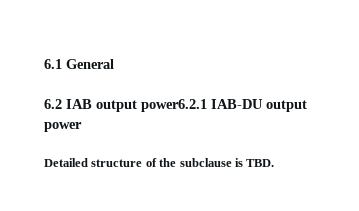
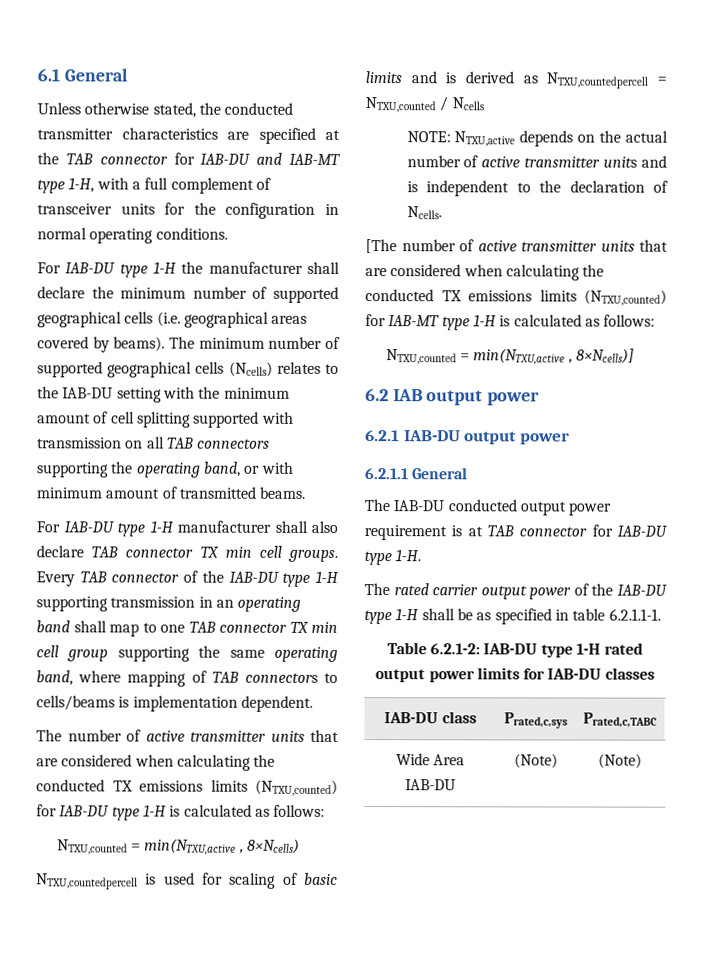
(114, 64) none -> [37,102,294,118] [37,127,340,144] [37,152,341,165] [37,177,271,194] [37,202,339,219] [37,227,228,244] [37,261,340,278] [37,286,339,303] [37,311,308,328] [37,336,340,353] [37,361,339,378] [37,386,290,403] [37,411,294,428] [37,436,271,449] [37,461,294,478] [36,486,306,499] [36,520,338,537] [36,545,338,562] [36,570,340,587] [36,596,302,612] [36,620,338,637] [36,645,338,662] [36,670,338,687] [36,695,313,712] [36,729,339,742] [36,754,276,771] [36,779,338,796] [36,804,326,821] [56,838,301,855] [36,872,338,890] [365,71,667,89] [365,96,484,113] [406,130,668,147] [406,155,667,168] [406,180,668,197] [406,206,442,220] [365,239,668,254] [365,264,605,281] [365,289,667,306] [365,314,656,331] [385,348,635,365] // Unless otherwise stated, the conducted transmitter characteristics are specified at the TAB connector for IAB-DU and IAB-MT type 1-H, with a full complement of transceiver units for the configuration in normal operating conditions. // For IAB-DU type 1-H the manufacturer shall declare the minimum number of supported geographical cells (i.e. geographical areas covered by beams). The minimum number of supported geographical cells (Ncells) relates to the IAB-DU setting with the minimum amount of cell splitting supported with transmission on all TAB connectors supporting the operating band, or with minimum amount of transmitted beams. // For IAB-DU type 1-H manufacturer shall also declare TAB connector TX min cell groups. Every TAB connector of the IAB-DU type 1-H supporting transmission in an operating band shall map to one TAB connector TX min cell group supporting the same operating band, where mapping of TAB connectors to cells/beams is implementation dependent. // The number of active transmitter units that are considered when calculating the conducted TX emissions limits (NTXU,counted) for IAB-DU type 1-H is calculated as follows: // NTXU,counted = min(NTXU,active , 8×Ncells) // NTXU,countedpercell is used for scaling of basic limits and is derived as NTXU,countedpercell = NTXU,counted / Ncells // NOTE: NTXU,active depends on the actual number of active transmitter units and is independent to the declaration of Ncells. // [The number of active transmitter units that are considered when calculating the conducted TX emissions limits (NTXU,counted) for IAB-MT type 1-H is calculated as follows: // NTXU,counted = min(NTXU,active , 8×Ncells)]
[141,99,207,112] power6.2.1 -> [487,391,541,406] [365,430,400,442] power // 6.2.1
[44,158,275,167] Detailed structure of the subclause is TBD. -> [365,467,469,480] [364,499,612,516] [364,524,667,541] [364,549,422,566] [364,583,667,600] [364,608,661,625] [386,642,644,658] [375,667,655,683] [384,711,477,724] [503,712,568,729] [583,712,657,728] [395,753,466,766] [405,779,456,791] [513,753,558,769] [598,753,642,769] 6.2.1.1 General // The IAB-DU conducted output power requirement is at TAB connector for IAB-DU type 1-H. // The rated carrier output power of the IAB-DU type 1-H shall be as specified in table 6.2.1.1-1. // Table 6.2.1-2: IAB-DU type 1-H rated output power limits for IAB-DU classes // IAB-DU class | Prated,c,sys | Prated,c,TABC // Wide Area IAB-DU | (Note) | (Note)

